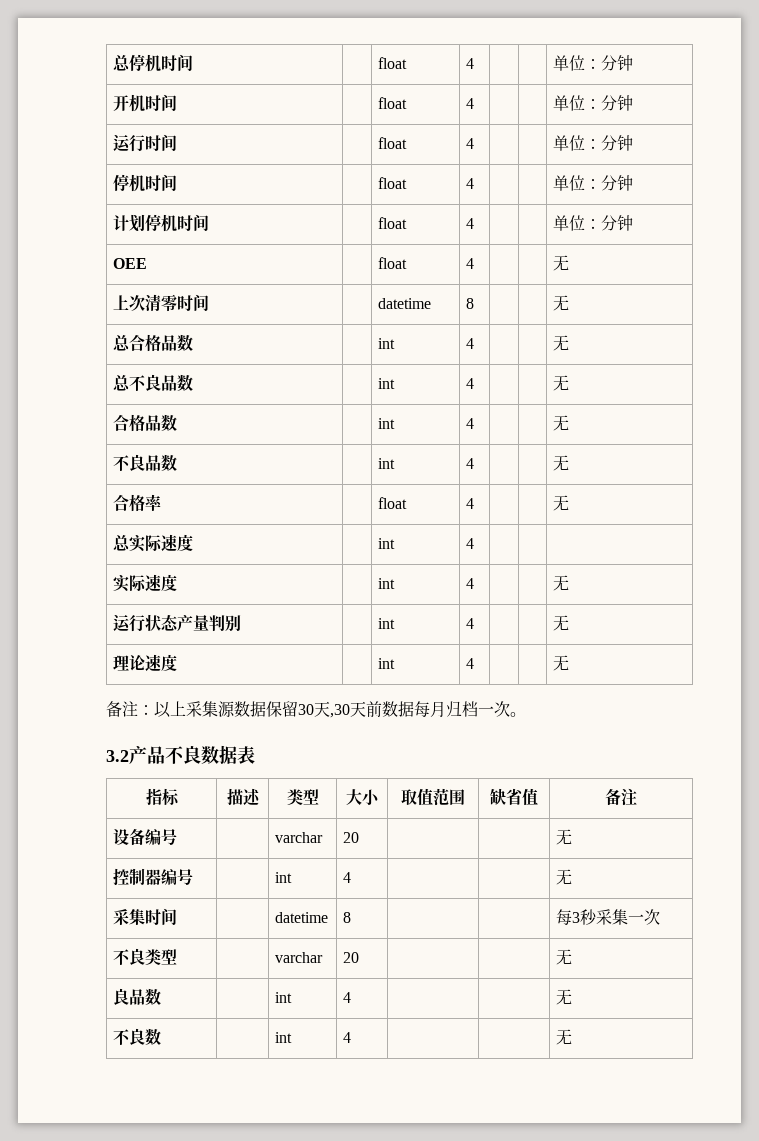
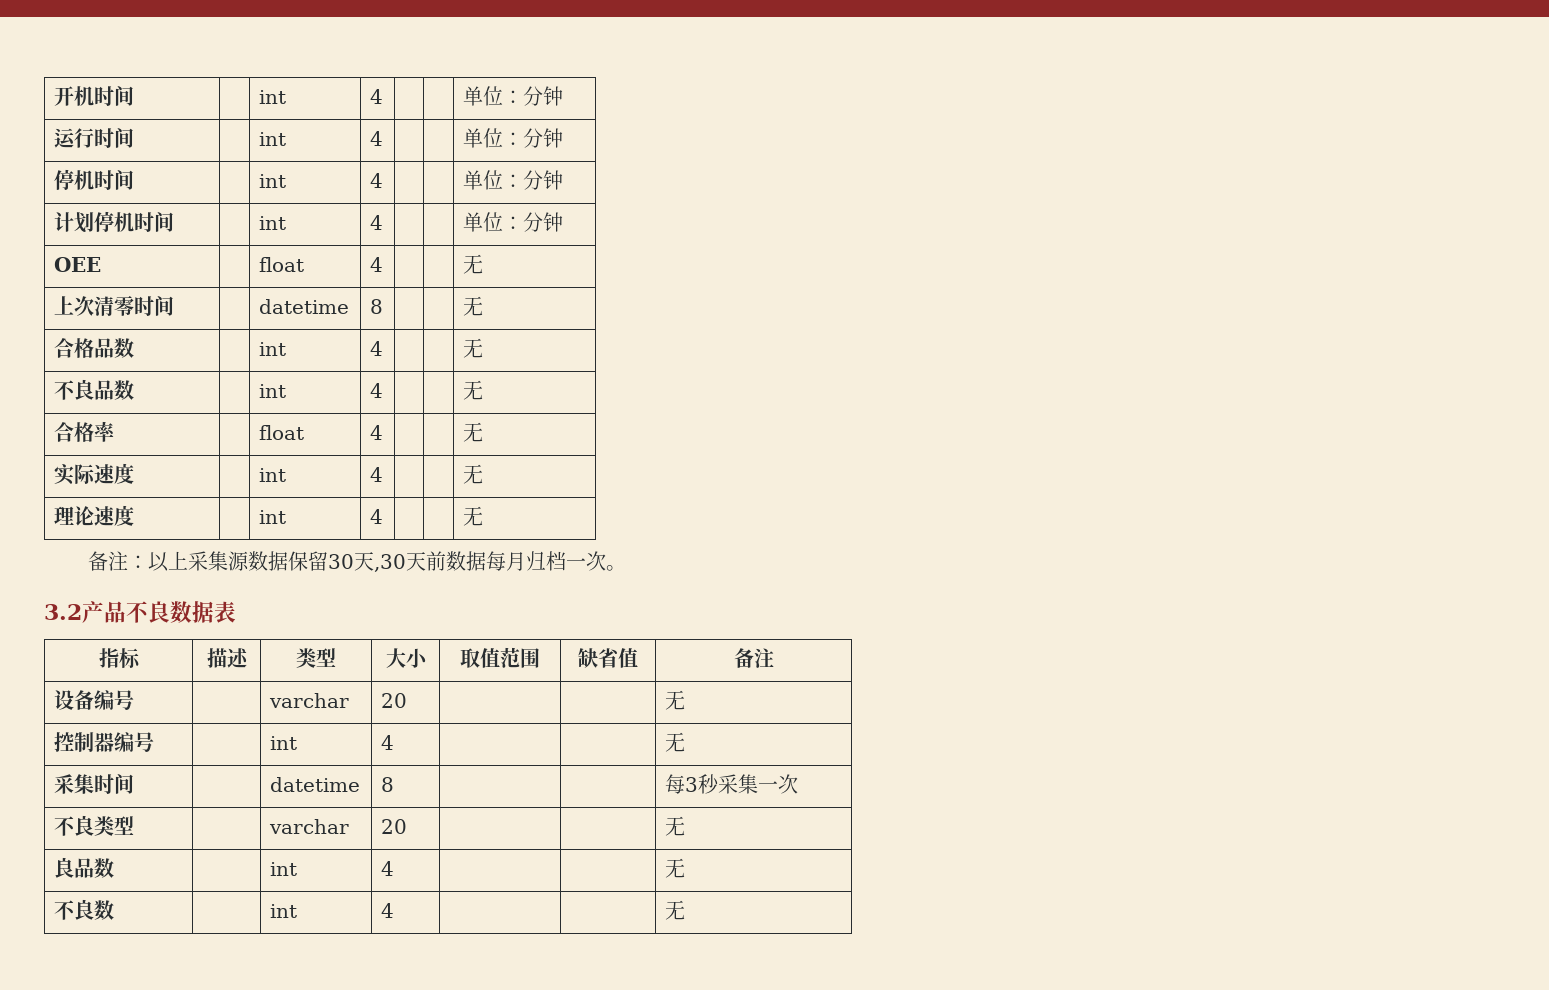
[112,54,193,72] [377,57,407,69] [465,58,474,69] [552,55,633,71] 总停机时间 | | float | 4 | | | 单位：分钟 // -> (53, 96) none
[377,97,407,109] float -> [258,90,286,104] int
[377,137,407,149] float -> [258,132,286,146] int
[377,177,407,189] float -> [258,174,286,188] int
[377,217,407,229] float -> [258,216,286,230] int
[112,334,193,352] [377,338,395,349] [465,338,474,349] [552,335,569,351] [112,374,193,392] [377,378,395,389] [465,378,474,389] [552,375,569,391] // 总合格品数 | | int | 4 | | | 无 // 总不良品数 | | int | 4 | | | 无 -> (483, 306) none
[112,534,193,552] [377,538,395,549] [465,538,474,549] [112,574,177,592] [377,578,395,589] [465,578,474,589] [552,575,569,591] [112,614,241,632] [377,618,395,629] [465,618,474,629] 总实际速度 | | int | 4 | | | // 实际速度 | | int | 4 | | | 无 // 运行状态产量判别 | | int | 4 | | | -> [53,463,134,485] [258,468,286,482] [369,467,383,482] 实际速度 | | int | 4 | | |

